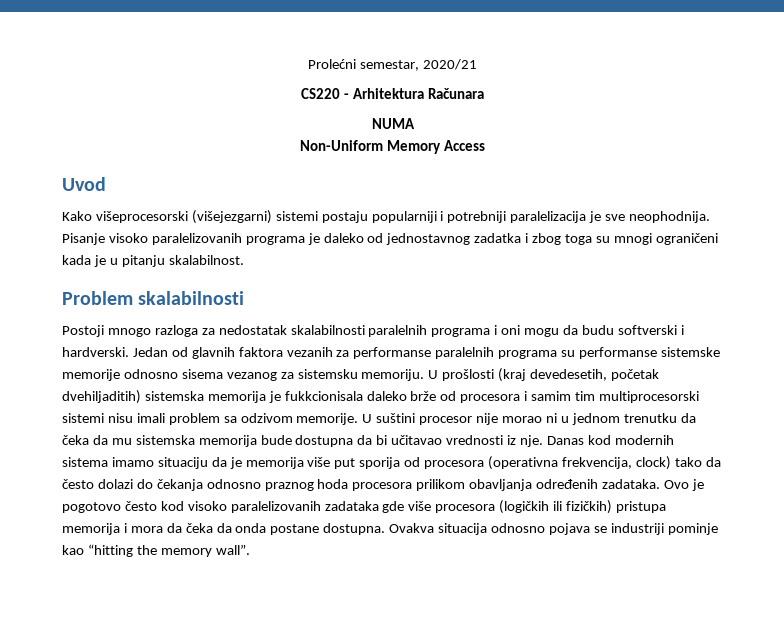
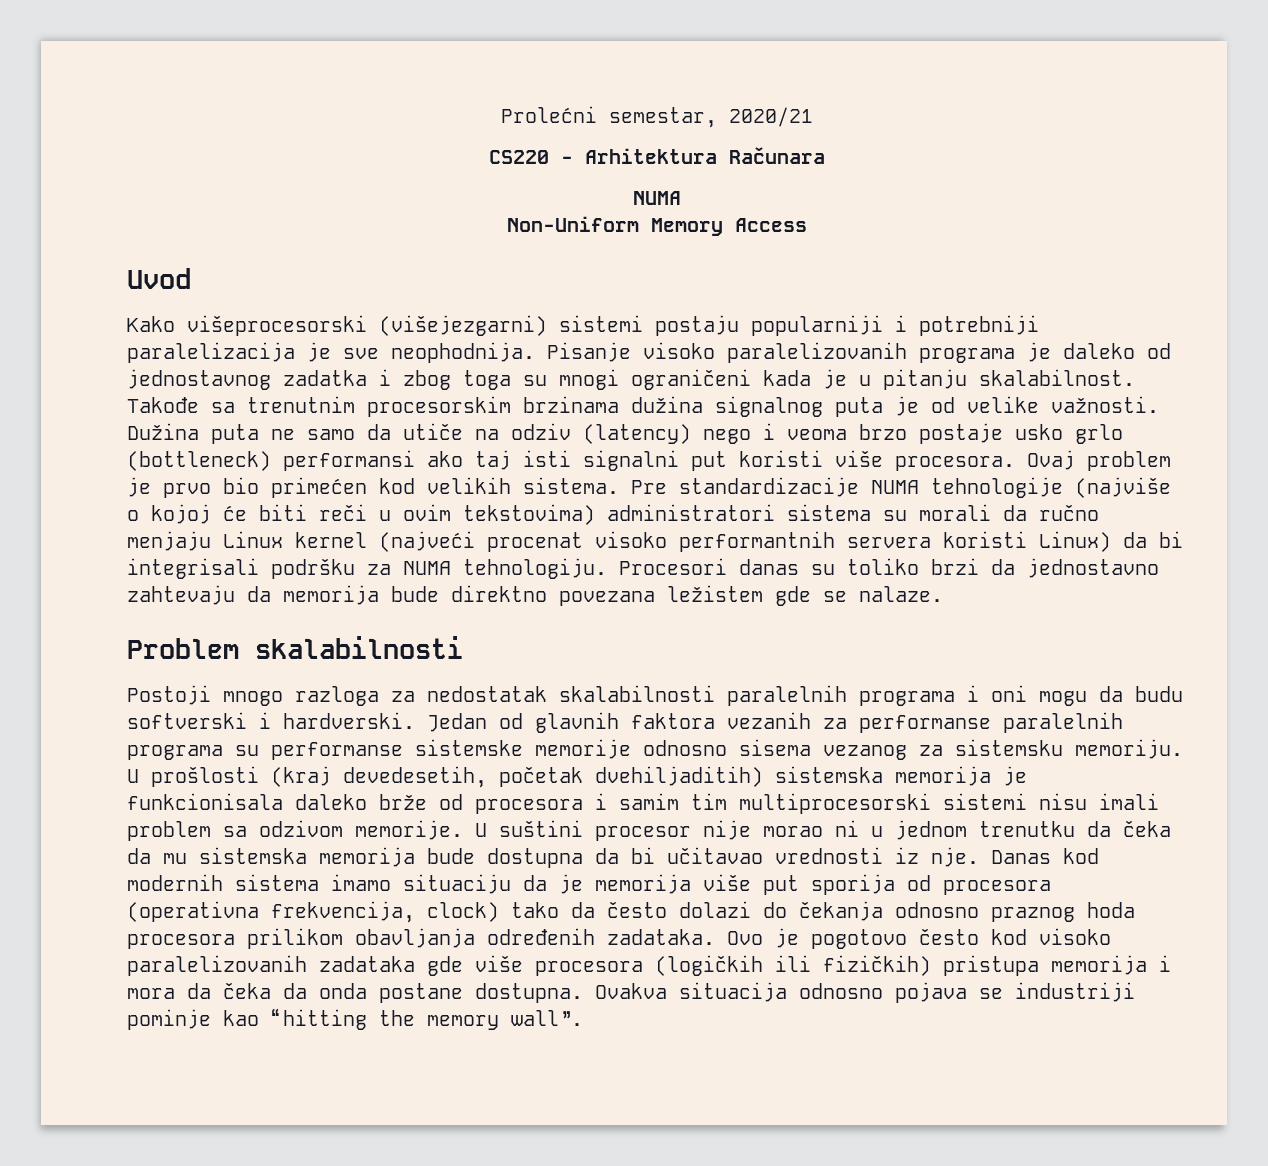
(244, 260) none -> [127,396,1159,417] [127,423,1123,444] [127,450,1171,471] [127,477,1171,498] [127,504,1099,525] [127,531,1183,552] [127,558,1159,579] [127,585,943,606] Takođe sa trenutnim procesorskim brzinama dužina signalnog puta je od velike važnosti. Dužina puta ne samo da utiče na odziv (latency) nego i veoma brzo postaje usko grlo (bottleneck) performansi ako taj isti signalni put koristi više procesora. Ovaj problem je prvo bio primećen kod velikih sistema. Pre standardizacije NUMA tehnologije (najviše o kojoj će biti reči u ovim tekstovima) administratori sistema su morali da ručno menjaju Linux kernel (najveći procenat visoko performantnih servera koristi Linux) da bi integrisali podršku za NUMA tehnologiju. Procesori danas su toliko brzi da jednostavno zahtevaju da memorija bude direktno povezana ležistem gde se nalaze.
[284,391,363,401] fukkcionisala -> [127,793,283,810] funkcionisala

